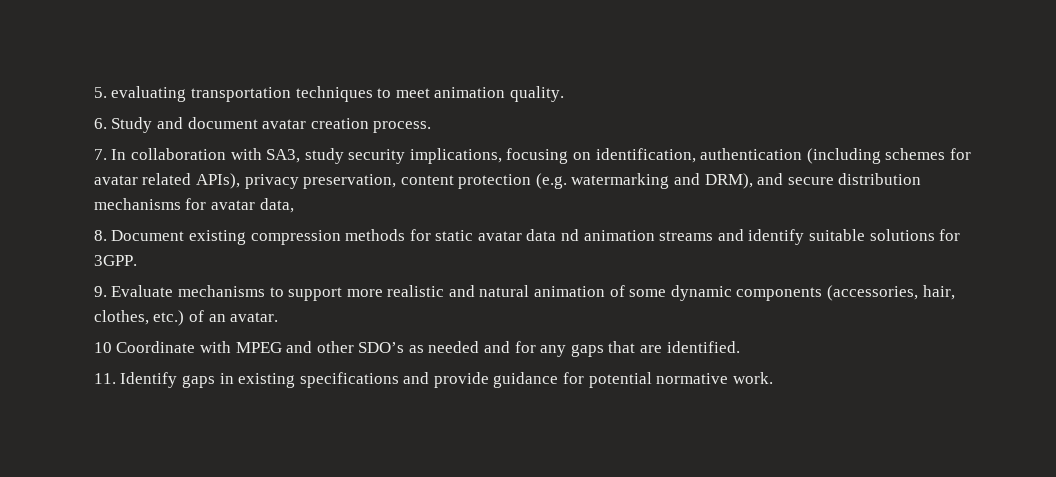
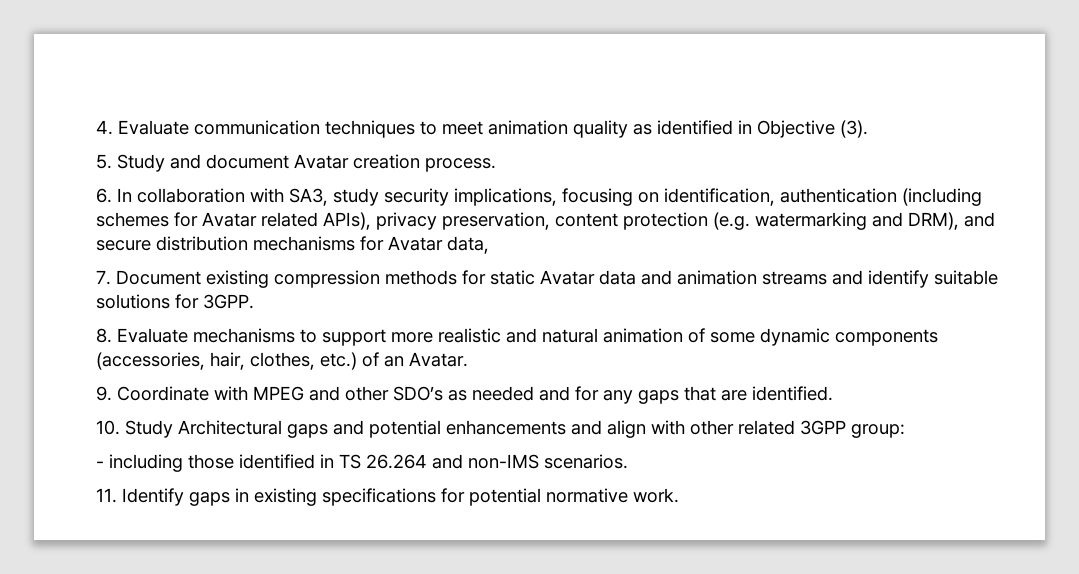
[93,86,291,102] 5. evaluating transportation -> [95,120,320,135] 4. Evaluate communication
[509,86,564,102] [93,118,107,129] quality. // 6. -> [572,120,868,138] [95,154,112,169] quality as identified in Objective (3). // 5.
[262,119,307,129] avatar -> [293,154,349,169] Avatar
[93,149,107,160] 7. -> [95,188,112,203] 6.
[93,175,138,185] avatar -> [201,212,257,227] Avatar
[210,200,255,210] avatar -> [387,236,443,251] Avatar
[93,230,107,241] 8. -> [95,270,111,285] 7.
[477,229,580,241] avatar data nd -> [539,270,672,285] Avatar data and
[93,286,107,297] 9. -> [95,328,112,343] 8.
[230,312,279,322] [93,342,112,353] avatar. // 10 -> [408,352,468,367] [95,386,112,401] Avatar. // 9.
(740, 347) none -> [95,420,905,438] [95,454,628,472] // 10. Study Architectural gaps and potential enhancements and align with other related 3GPP group: // - including those identified in TS 26.264 and non-IMS scenarios.
[403,372,559,388] and provide guidance -> (436, 497) none

